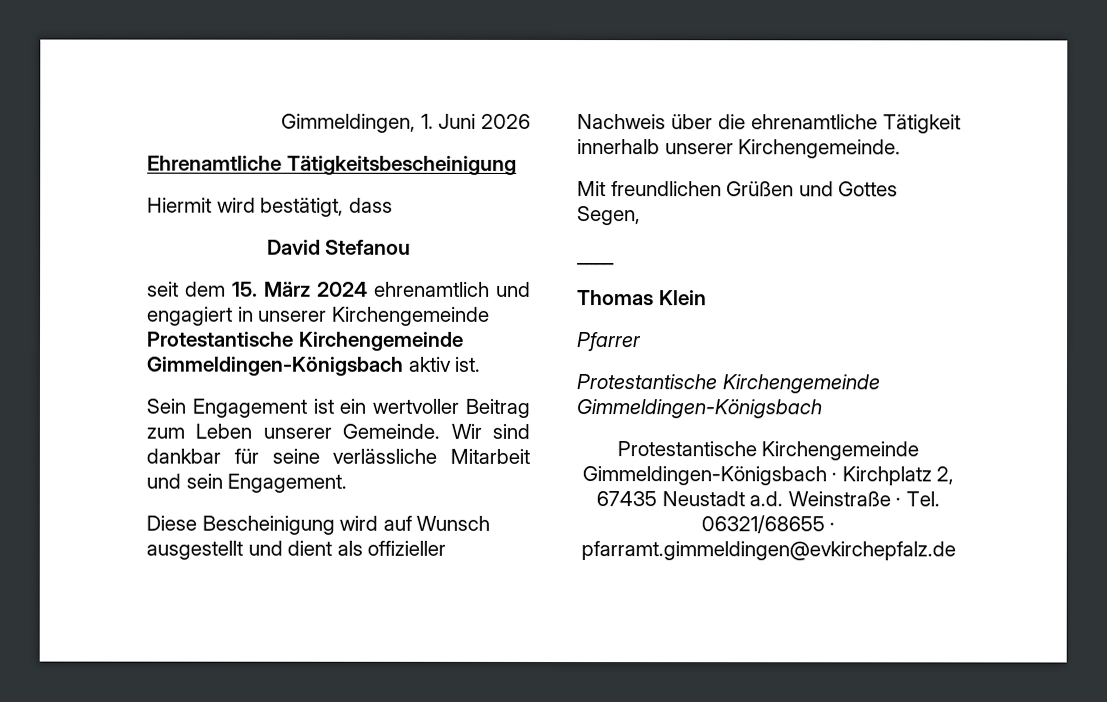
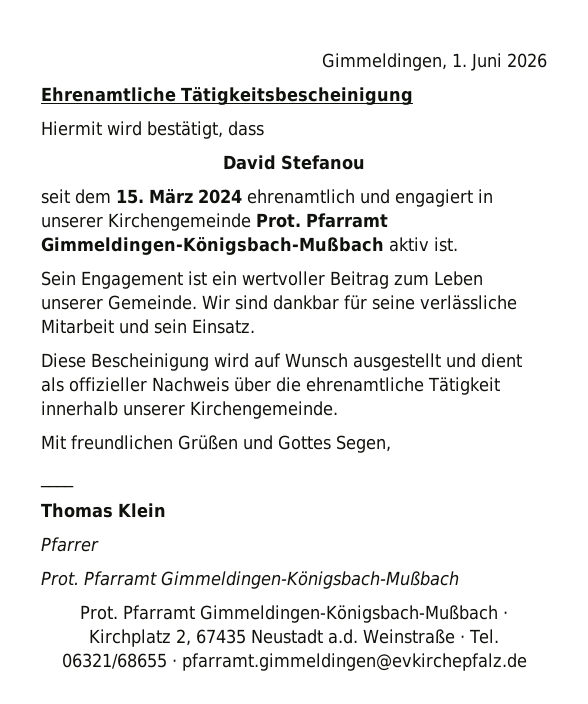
[147,331,464,351] [146,356,403,376] Protestantische Kirchengemeinde Gimmeldingen-Königsbach -> [256,213,388,228] [41,237,384,255] Prot. Pfarramt Gimmeldingen-Königsbach-Mußbach
[227,473,348,493] Engagement. -> [192,319,255,334] Einsatz.
[576,374,880,394] [576,399,822,419] [616,441,920,461] [581,466,827,486] Protestantische Kirchengemeinde Gimmeldingen-Königsbach // Protestantische Kirchengemeinde Gimmeldingen-Königsbach -> [41,571,459,589] [80,605,499,623] Prot. Pfarramt Gimmeldingen-Königsbach-Mußbach // Prot. Pfarramt Gimmeldingen-Königsbach-Mußbach

